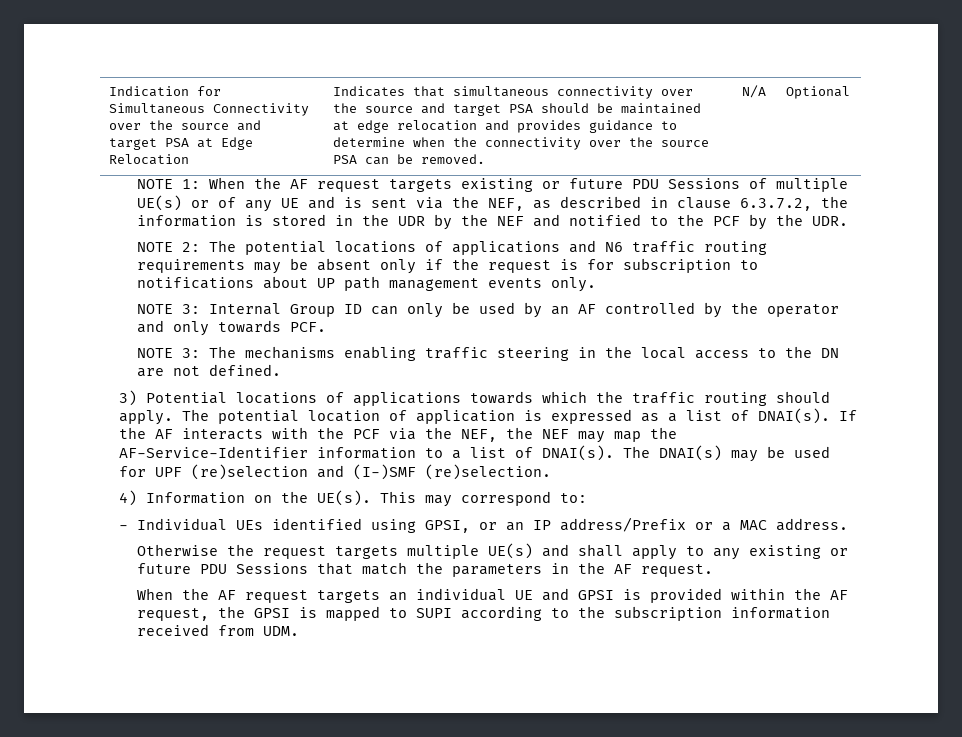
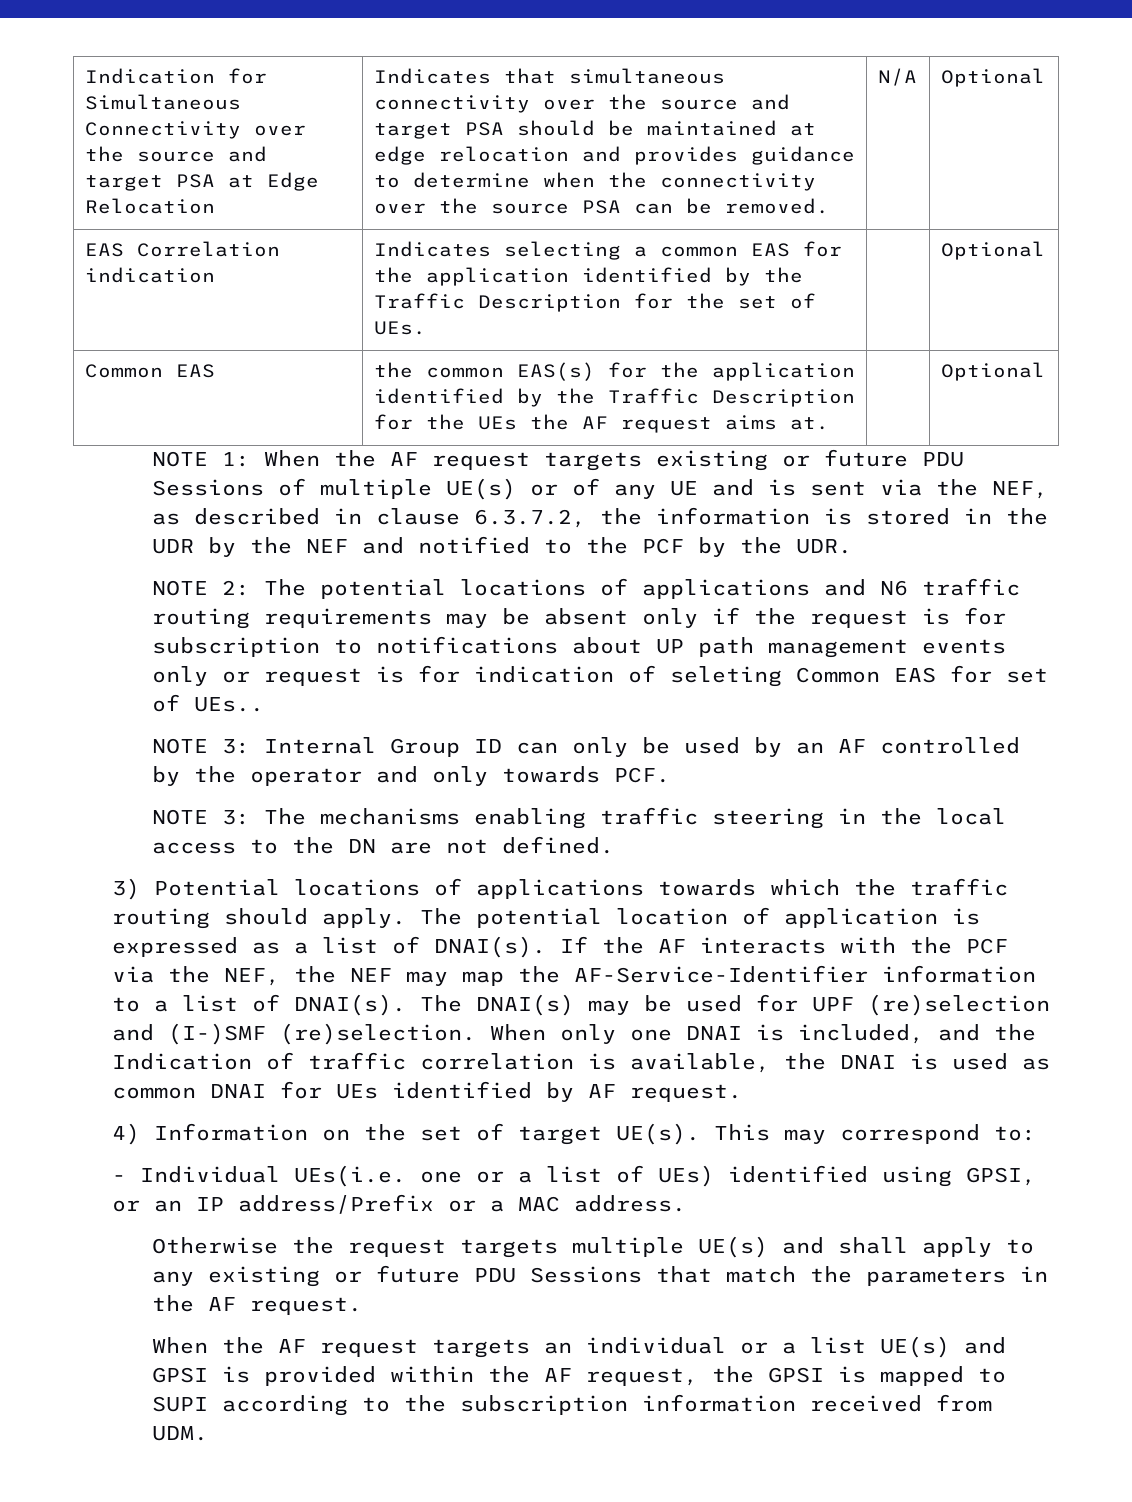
(851, 92) none -> [84,241,280,257] [84,267,215,283] [373,241,842,260] [373,267,803,286] [373,293,816,312] [373,321,426,335] [940,241,1045,260] [84,364,215,378] [373,362,855,381] [373,388,855,407] [373,414,829,433] [940,362,1045,381] // EAS Correlation indication | Indicates selecting a common EAS for the application identified by the Traffic Description for the set of UEs. | | Optional // Common EAS | the common EAS(s) for the application identified by the Traffic Description for the UEs the AF request aims at. | | Optional
[551,277,597,292] only. -> [151,665,1048,687] [151,694,264,712] only or request is for indication of seleting Common EAS for set of UEs..
(551, 472) none -> [490,1024,1037,1044] [112,1052,1051,1073] [112,1081,743,1102] When only one DNAI is included, and the Indication of traffic correlation is available, the DNAI is used as common DNAI for UEs identified by AF request.
(308, 497) none -> [420,1123,603,1145] set of target
[235,520,263,530] UEs -> [294,1165,715,1187] UEs(i.e. one or a list of UEs)
[515,590,534,600] UE -> [739,1336,950,1358] or a list UE(s)

